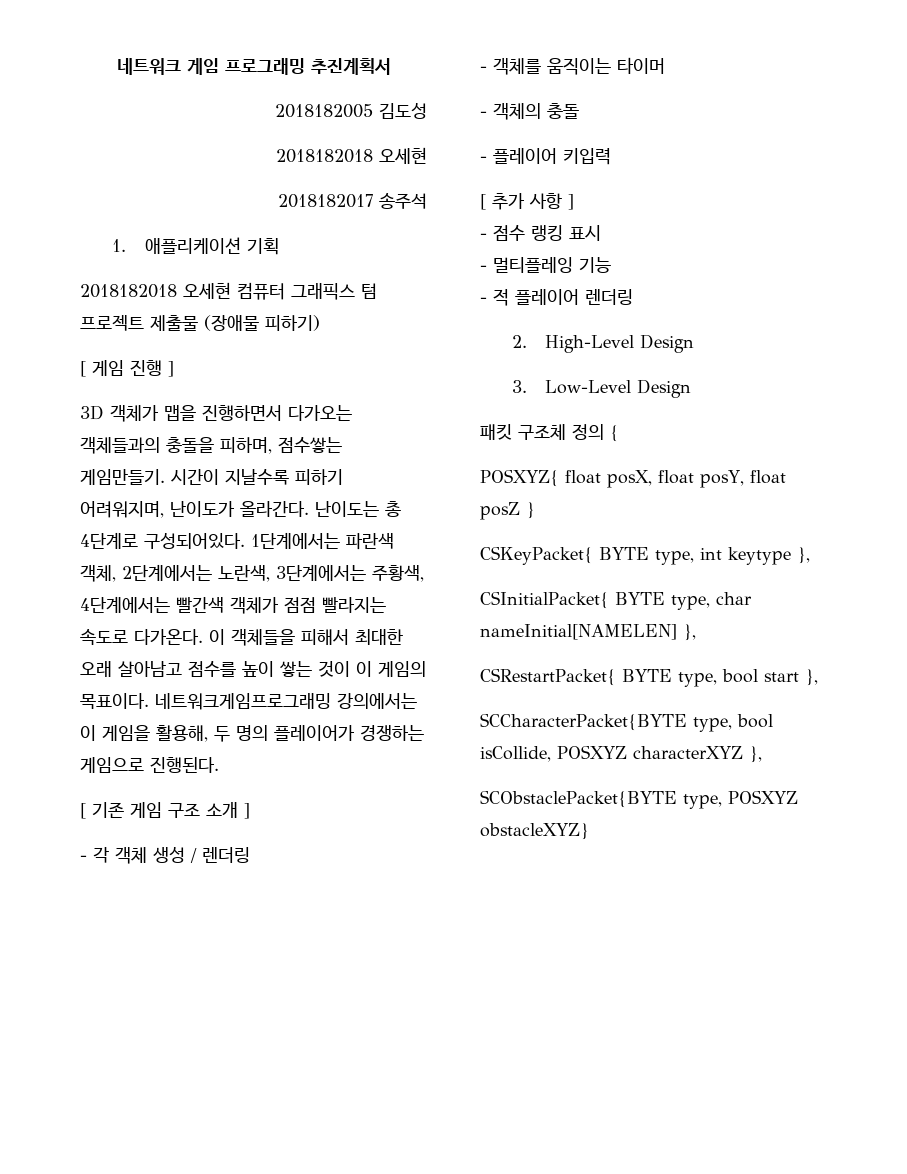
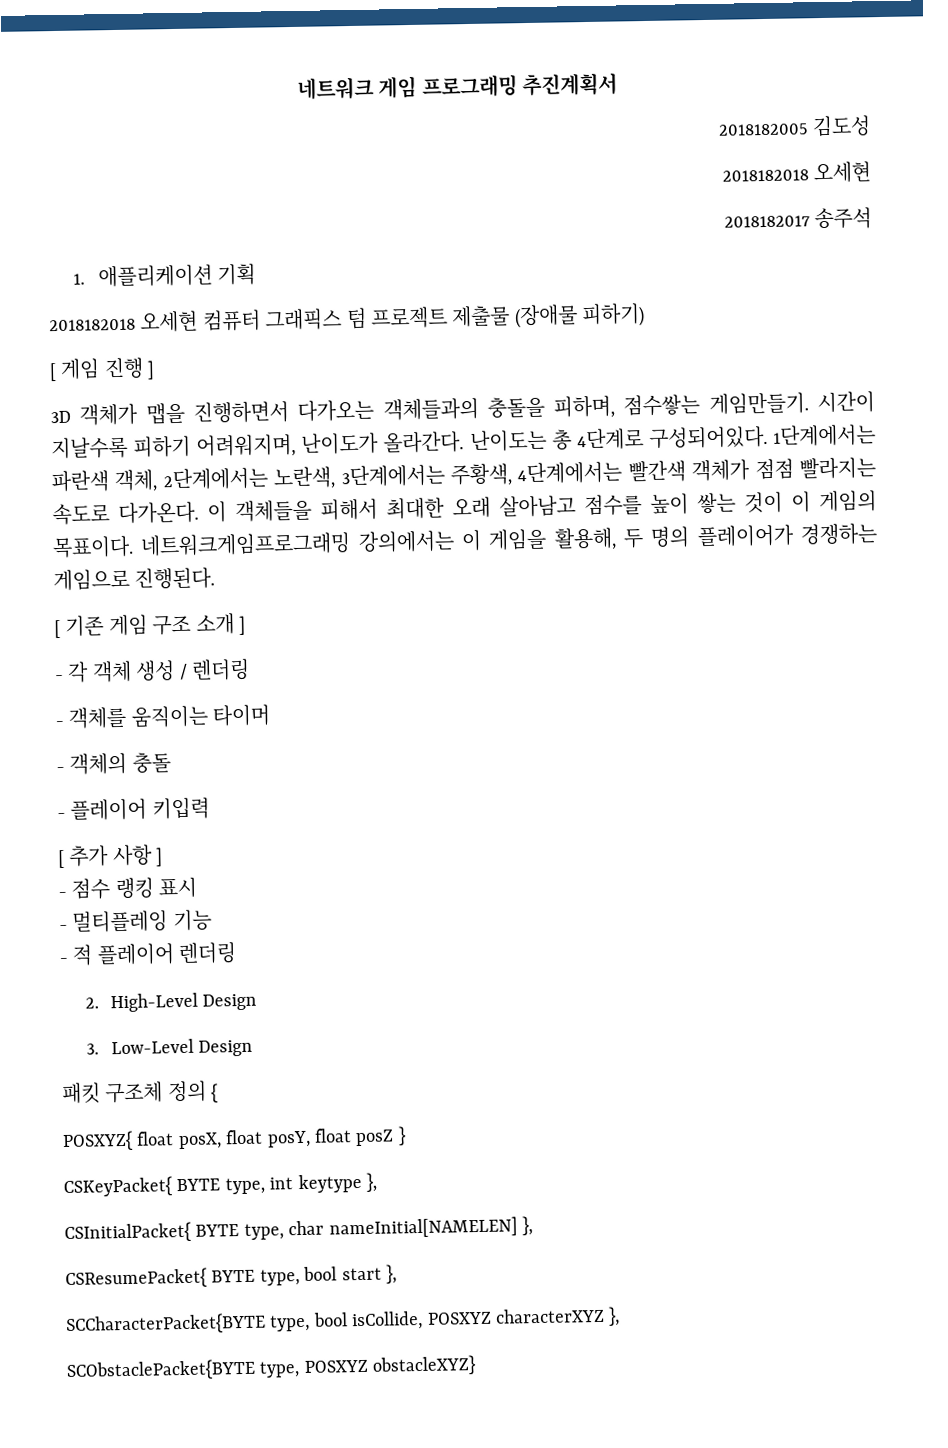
[480,668,616,686] CSRestartPacket{ -> [65,1267,208,1289] CSResumePacket{

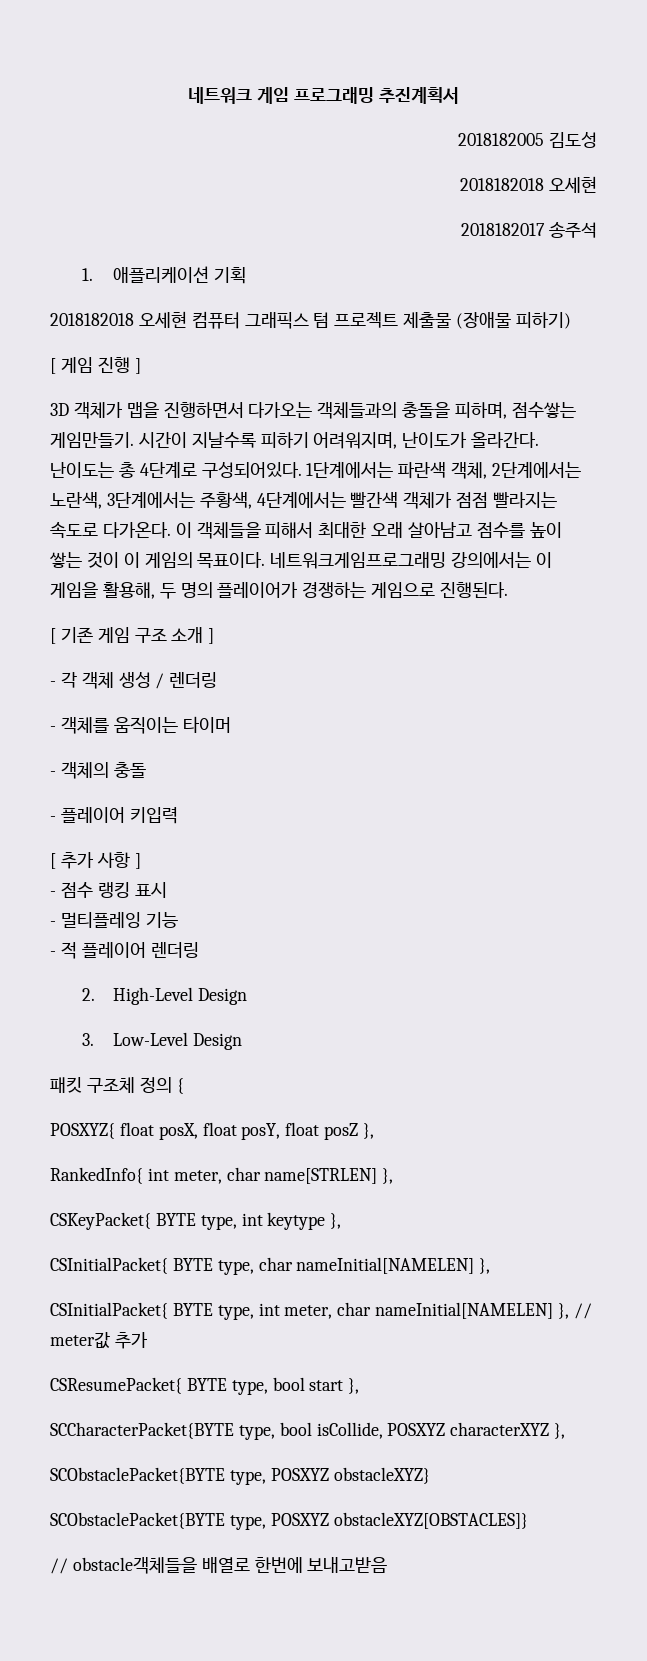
[397,1126,407,1146] } -> [363,1123,375,1139] [50,1167,394,1184] }, // RankedInfo{ int meter, char name[STRLEN] },
(533, 1226) none -> [50,1302,592,1320] [50,1332,148,1349] // CSInitialPacket{ BYTE type, int meter, char nameInitial[NAMELEN] }, // meter값 추가
(478, 1365) none -> [50,1512,528,1530] [50,1557,388,1574] // SCObstaclePacket{BYTE type, POSXYZ obstacleXYZ[OBSTACLES]} // // obstacle객체들을 배열로 한번에 보내고받음

